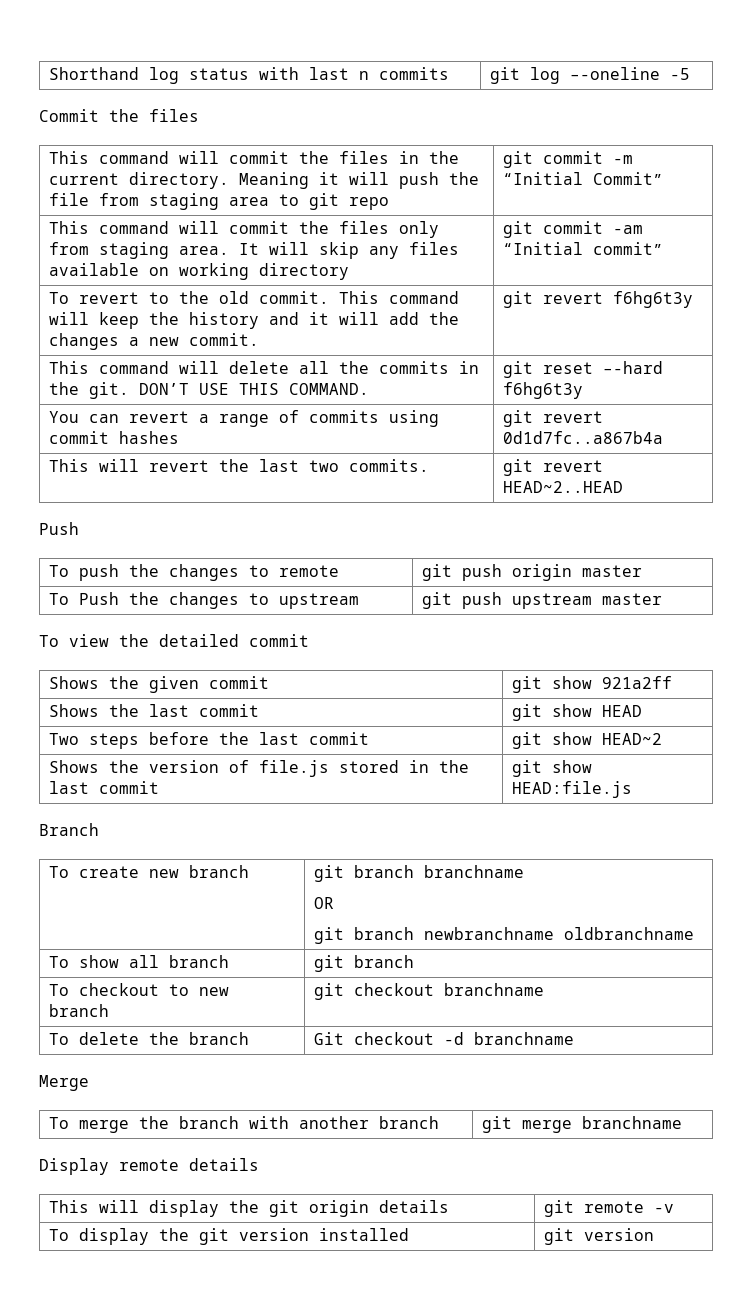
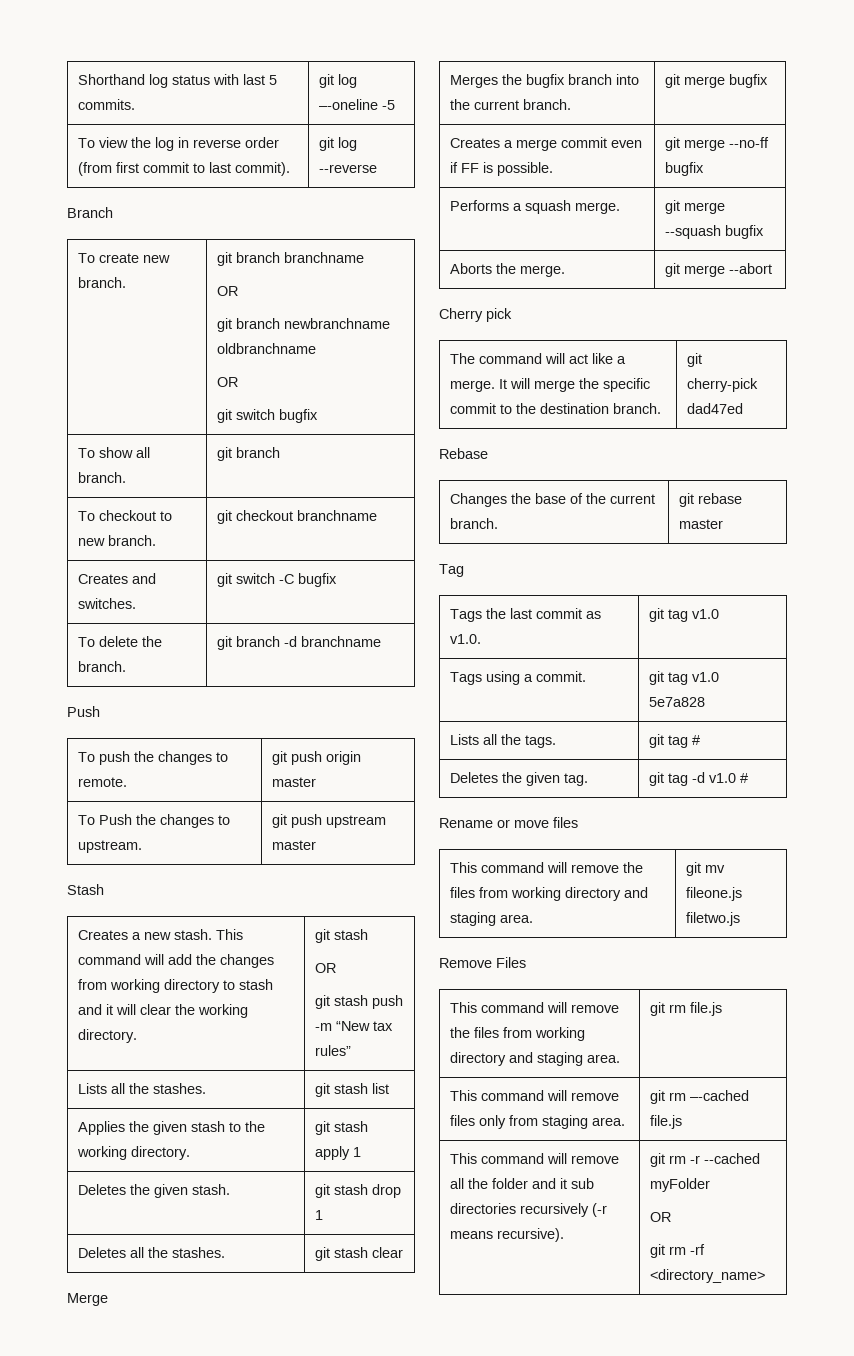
[358,67,449,80] n commits -> [269,75,278,85] [78,99,136,110] 5 commits.
[39,109,199,122] [48,151,459,164] [48,172,479,189] [48,193,389,210] [502,151,633,168] [502,172,663,185] [48,221,439,238] [48,242,459,259] [48,263,349,280] [502,221,643,238] [502,242,663,255] [48,291,459,304] [48,312,459,329] [48,333,259,350] [502,291,693,308] [48,361,479,374] [48,382,369,399] [502,361,663,378] [502,382,583,399] [48,410,439,427] [48,431,179,444] [502,410,603,427] [502,431,663,444] [48,459,429,472] [502,459,603,476] [502,481,623,493] // Commit the files // This command will commit the files in the current directory. Meaning it will push the file from staging area to git repo | git commit -m “Initial Commit” // This command will commit the files only from staging area. It will skip any files available on working directory | git commit -am “Initial commit” // To revert to the old commit. This command will keep the history and it will add the changes a new commit. | git revert f6hg6t3y // This command will delete all the commits in the git. DON’T USE THIS COMMAND. | git reset –-hard f6hg6t3y // You can revert a range of commits using commit hashes | git revert 0d1d7fc..a867b4a // This will revert the last two commits. | git revert HEAD~2..HEAD -> [78,137,280,151] [78,162,291,176] [319,137,358,151] [319,164,378,173] [67,207,113,218] [78,253,171,263] [78,277,127,288] [217,252,365,266] [217,286,239,296] [217,318,391,332] [217,343,317,354] [217,377,239,387] [217,409,319,423] [78,447,151,458] [78,472,127,483] [217,447,281,461] [78,510,173,521] [78,535,157,546] [217,510,378,524] [78,573,157,584] [78,598,137,609] [217,573,338,587] [78,636,163,647] [78,661,127,672] [217,636,382,650] // To view the log in reverse order (from first commit to last commit). | git log --reverse // Branch // To create new branch. | git branch branchname // OR // git branch newbranchname oldbranchname // OR // git switch bugfix // To show all branch. | git branch // To checkout to new branch. | git checkout branchname // Creates and switches. | git switch -C bugfix // To delete the branch. | git branch -d branchname
[278,565,339,577] remote -> [78,777,128,787] remote.
[278,593,359,609] upstream -> [78,840,143,853] upstream.
[39,634,309,647] [48,676,269,693] [511,676,672,693] [48,704,259,717] [511,704,642,721] [48,732,369,749] [511,732,662,749] [48,760,469,777] [48,781,159,794] [511,760,592,777] [511,781,632,798] [39,823,99,836] [48,865,249,878] [313,865,524,882] [313,897,334,909] [313,927,694,944] [48,955,229,968] [313,955,414,972] [48,983,229,996] [48,1004,109,1017] [313,983,544,1000] [48,1032,249,1045] [313,1032,574,1045] [39,1075,89,1091] [48,1116,439,1133] [481,1116,682,1133] [39,1158,259,1175] [48,1200,449,1217] [543,1200,674,1217] [48,1228,409,1245] [543,1228,654,1245] To view the detailed commit // Shows the given commit | git show 921a2ff // Shows the last commit | git show HEAD // Two steps before the last commit | git show HEAD~2 // Shows the version of file.js stored in the last commit | git show HEAD:file.js // Branch // To create new branch | git branch branchname // OR // git branch newbranchname oldbranchname // To show all branch | git branch // To checkout to new branch | git checkout branchname // To delete the branch | Git checkout -d branchname // Merge // To merge the branch with another branch | git merge branchname // Display remote details // This will display the git origin details | git remote -v // To display the git version installed | git version -> [67,884,104,895] [78,929,244,940] [78,954,275,968] [78,979,274,993] [78,1004,249,1018] [78,1029,138,1043] [315,929,369,943] [315,963,337,973] [315,995,404,1009] [315,1021,394,1031] [315,1045,352,1056] [78,1083,207,1094] [315,1083,390,1097] [78,1121,266,1135] [77,1146,191,1160] [315,1121,369,1135] [315,1146,362,1160] [78,1184,231,1198] [315,1184,402,1198] [315,1210,324,1220] [78,1247,226,1258] [315,1247,404,1261] [67,1293,108,1306] [450,74,640,88] [450,99,572,110] [665,74,769,88] [450,137,643,151] [450,162,554,176] [665,137,770,151] [665,162,705,176] [450,200,621,214] [665,200,726,214] [665,225,765,239] [450,263,566,277] [665,263,773,277] [439,308,512,322] [450,353,627,364] [450,378,651,392] [450,403,662,414] [687,353,703,367] [687,378,759,392] [687,403,744,414] [439,448,488,459] [450,493,656,507] [450,518,499,529] [679,493,743,507] [679,519,724,529] [439,564,464,577] [450,608,602,622] [450,634,482,644] [649,608,720,622] [450,671,587,685] [649,671,720,685] [649,697,706,707] [450,734,557,748] [649,734,701,748] [450,772,589,786] [649,772,749,786] [439,817,578,828] [450,862,644,873] [450,887,649,901] [450,912,534,926] [686,862,726,876] [686,887,743,901] [686,912,741,926] [439,957,526,968] [450,1002,620,1013] [450,1027,586,1041] [450,1052,621,1066] [650,1002,723,1016] [450,1090,620,1101] [450,1115,626,1129] [650,1090,750,1104] [650,1115,683,1129] [450,1153,620,1164] [450,1178,595,1189] [450,1203,608,1217] [450,1228,565,1242] [650,1153,761,1167] [650,1178,711,1192] [650,1212,672,1222] [650,1244,706,1258] [650,1269,766,1283] Stash // Creates a new stash. This command will add the changes from working directory to stash and it will clear the working directory. | git stash // OR // git stash push -m “New tax rules” // Lists all the stashes. | git stash list // Applies the given stash to the working directory. | git stash apply 1 // Deletes the given stash. | git stash drop 1 // Deletes all the stashes. | git stash clear // Merge // Merges the bugfix branch into the current branch. | git merge bugfix // Creates a merge commit even if FF is possible. | git merge --no-ff bugfix // Performs a squash merge. | git merge --squash bugfix // Aborts the merge. | git merge --abort // Cherry pick // The command will act like a merge. It will merge the specific commit to the destination branch. | git cherry-pick dad47ed // Rebase // Changes the base of the current branch. | git rebase master // Tag // Tags the last commit as v1.0. | git tag v1.0 // Tags using a commit. | git tag v1.0 5e7a828 // Lists all the tags. | git tag # // Deletes the given tag. | git tag -d v1.0 # // Rename or move files // This command will remove the files from working directory and staging area. | git mv fileone.js filetwo.js // Remove Files // This command will remove the files from working directory and staging area. | git rm file.js // This command will remove files only from staging area. | git rm –-cached file.js // This command will remove all the folder and it sub directories recursively (-r means recursive). | git rm -r --cached myFolder // OR // git rm -rf <directory_name>

